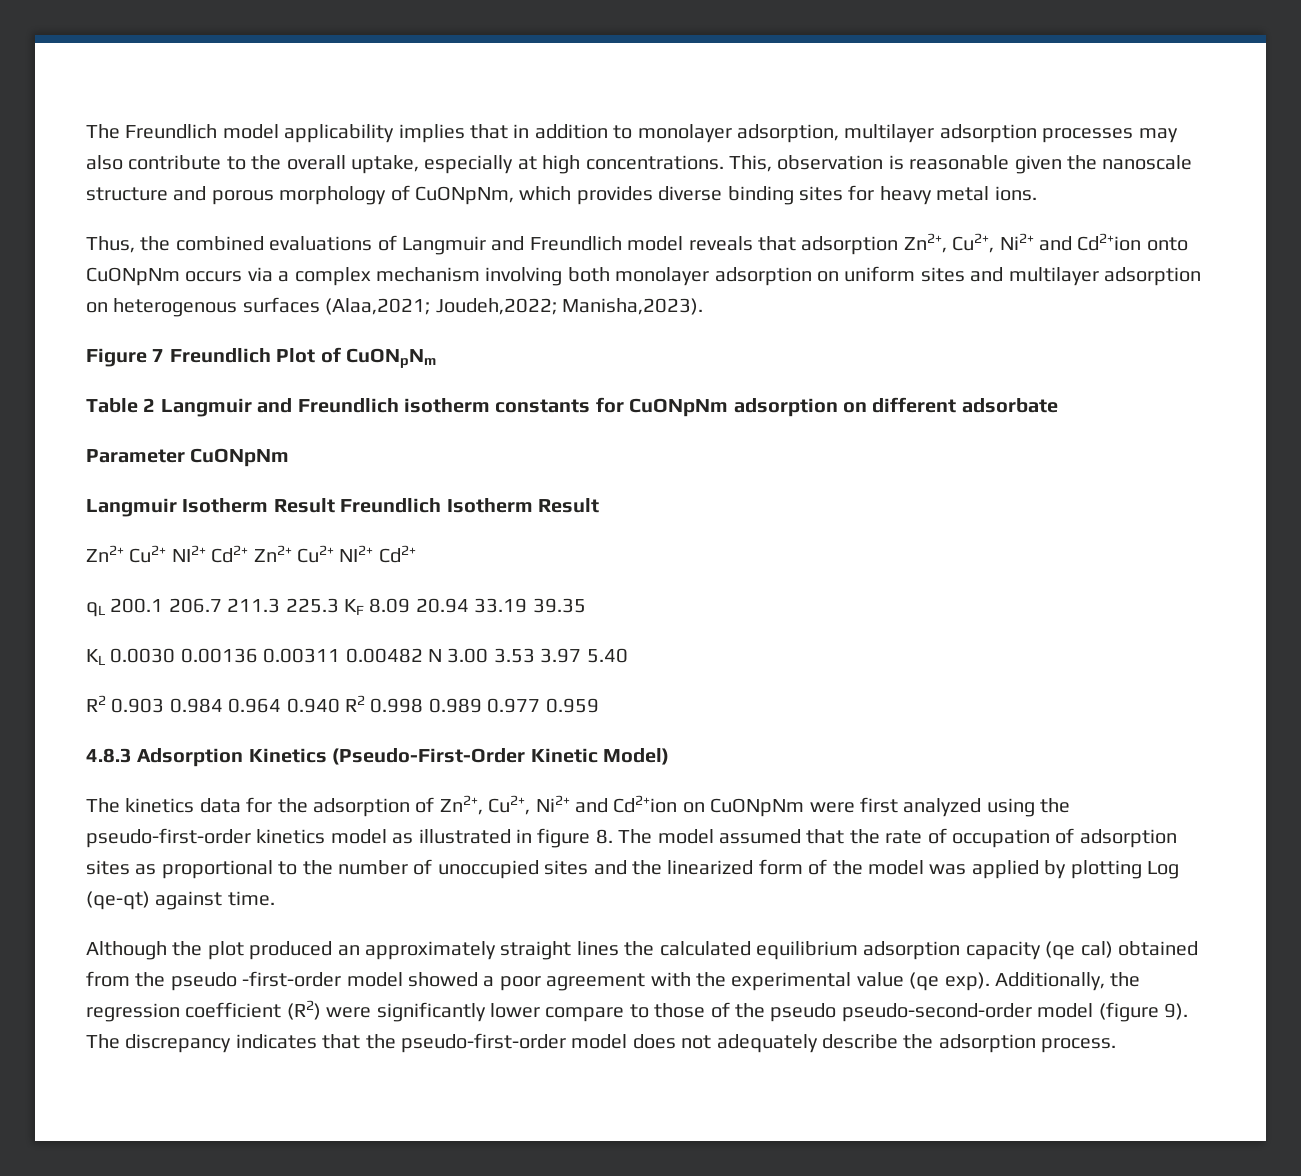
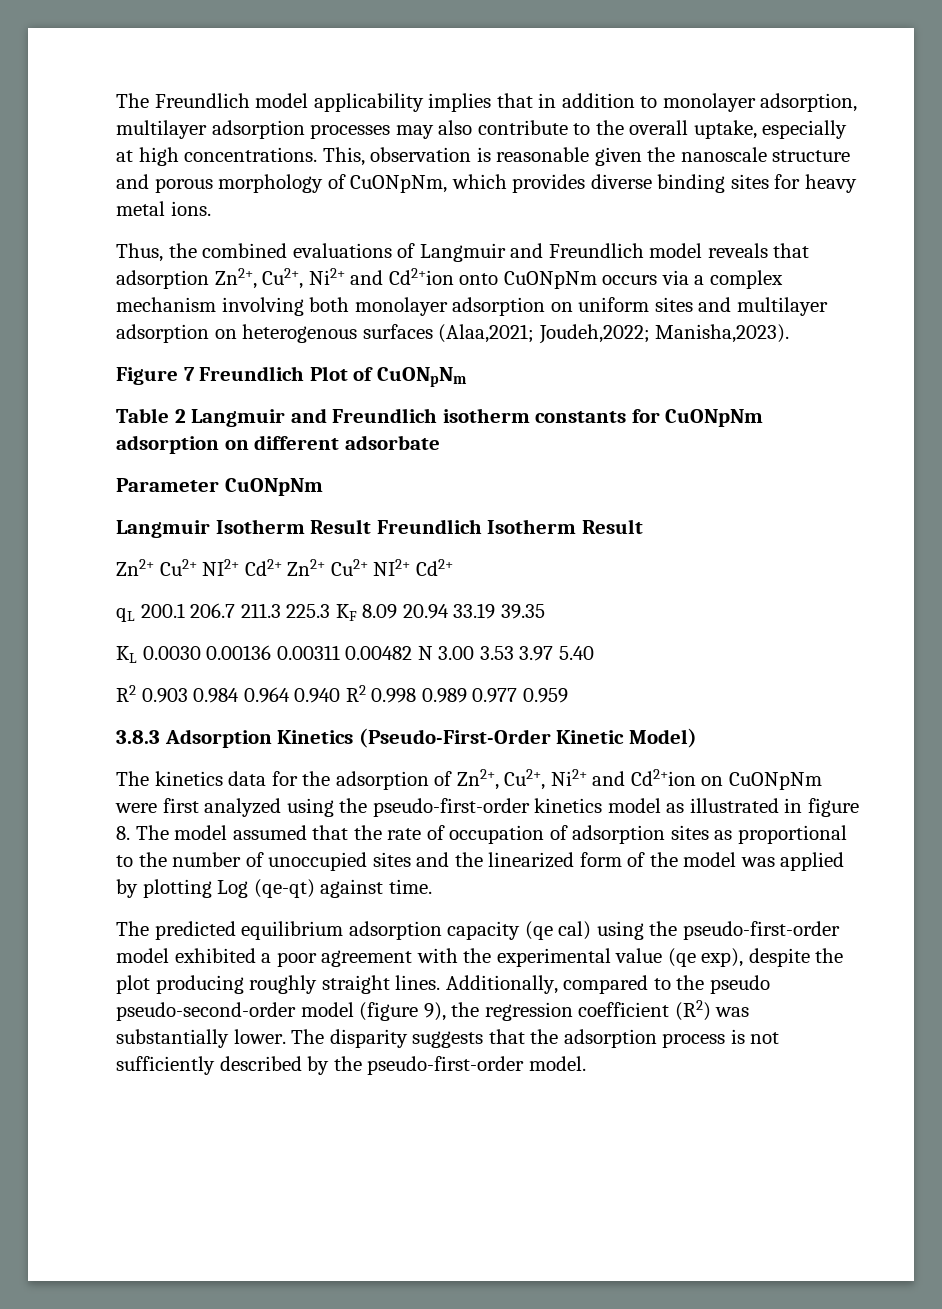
[86,748,132,763] 4.8.3 -> [116,730,160,744] 3.8.3
[86,941,751,960] Although the plot produced an approximately straight lines the calculated -> [116,921,236,940] The predicted
[1118,941,1198,956] [86,971,478,991] obtained from the pseudo -first-order model showed -> [596,921,840,940] [116,948,256,963] using the pseudo-first-order model exhibited
[944,972,1141,991] [86,1000,730,1022] exp). Additionally, the regression coefficient (R2) were significantly lower compare to those of -> [701,948,844,967] [116,975,671,994] exp), despite the plot producing roughly straight lines. Additionally, compared to
[1164,1003,1188,1020] [86,1033,1117,1053] 9). The discrepancy indicates that the pseudo-first-order model does not adequately describe the adsorption process. -> [423,1000,750,1021] [116,1029,780,1048] [116,1056,586,1075] 9), the regression coefficient (R2) was substantially lower. The disparity suggests that the adsorption process is not sufficiently described by the pseudo-first-order model.

